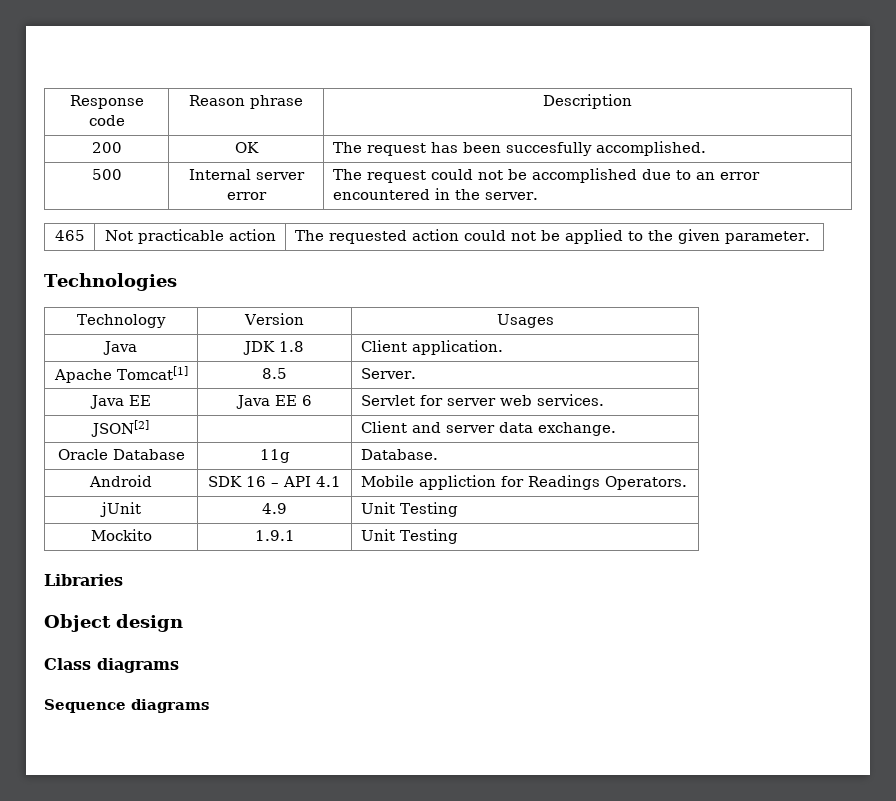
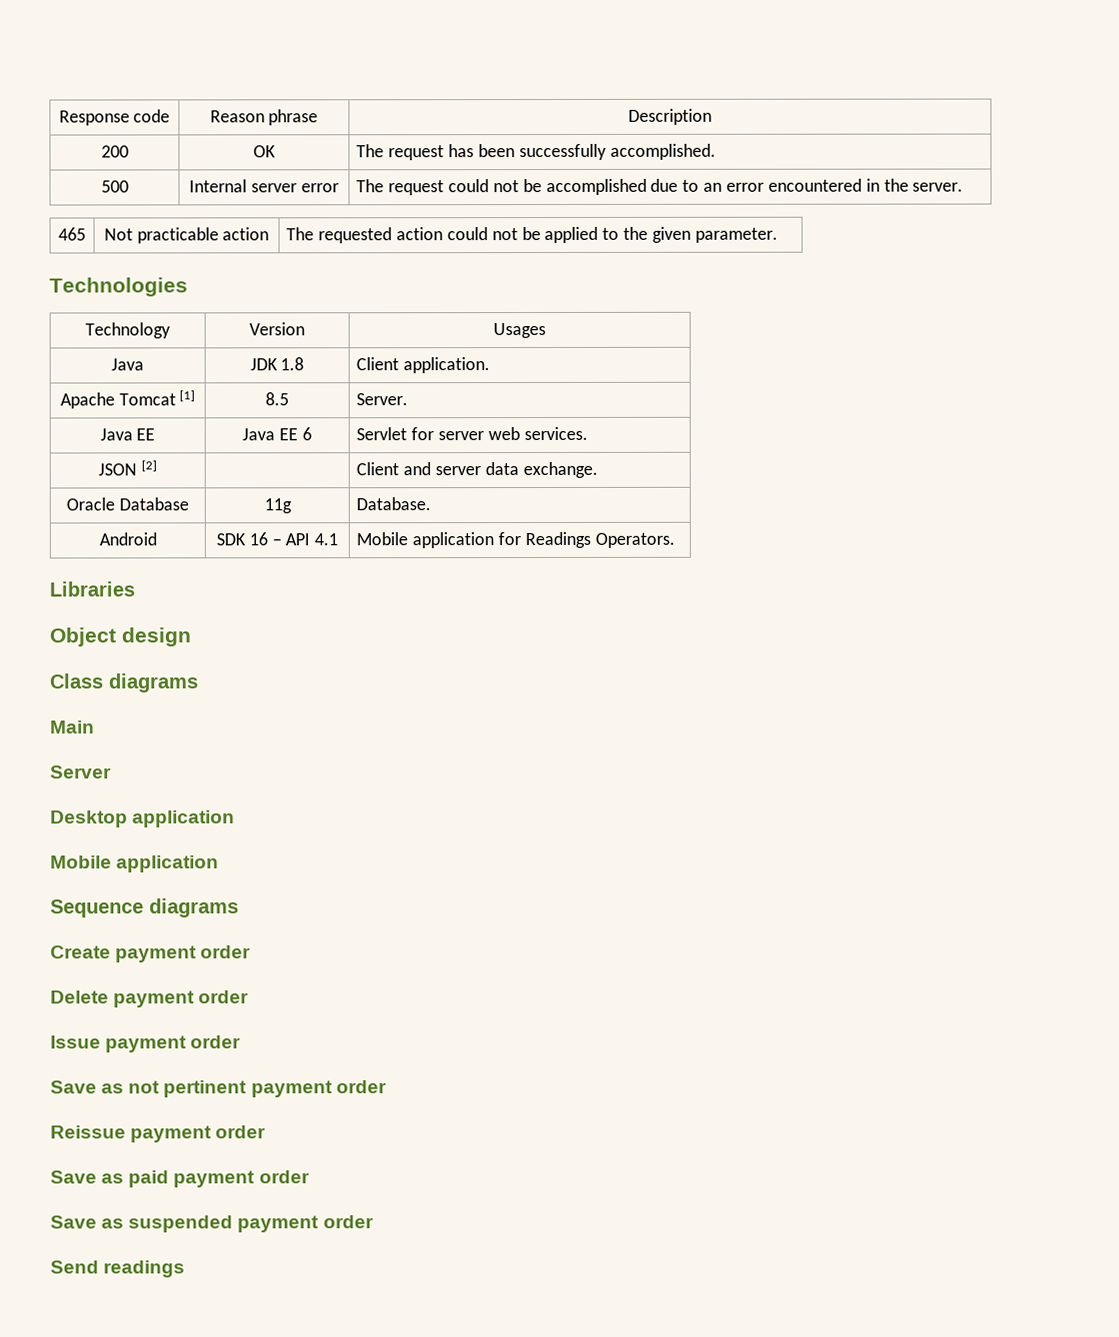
[505,142,592,156] succesfully -> [518,143,607,161] successfully
[116,366,188,380] Tomcat[1] -> [118,390,196,406] Tomcat [1]
[91,420,149,437] JSON[2] -> [98,460,157,476] JSON [2]
[418,475,496,490] appliction -> [412,532,495,549] application
[99,502,141,517] [262,503,287,514] [360,502,458,517] [90,529,152,541] [254,530,295,541] [360,529,458,544] // jUnit | 4.9 | Unit Testing // Mockito | 1.9.1 | Unit Testing -> (675, 540) none
[44,699,209,713] Sequence diagrams -> [50,720,95,734] [50,765,112,779] [50,810,236,828] [50,855,220,873] [50,898,239,918] [50,945,252,963] [50,990,250,1008] [50,1035,242,1053] [50,1080,387,1098] [50,1125,267,1143] [50,1170,310,1188] [50,1215,374,1233] [50,1260,186,1278] Main // Server // Desktop application // Mobile application // Sequence diagrams // Create payment order // Delete payment order // Issue payment order // Save as not pertinent payment order // Reissue payment order // Save as paid payment order // Save as suspended payment order // Send readings

